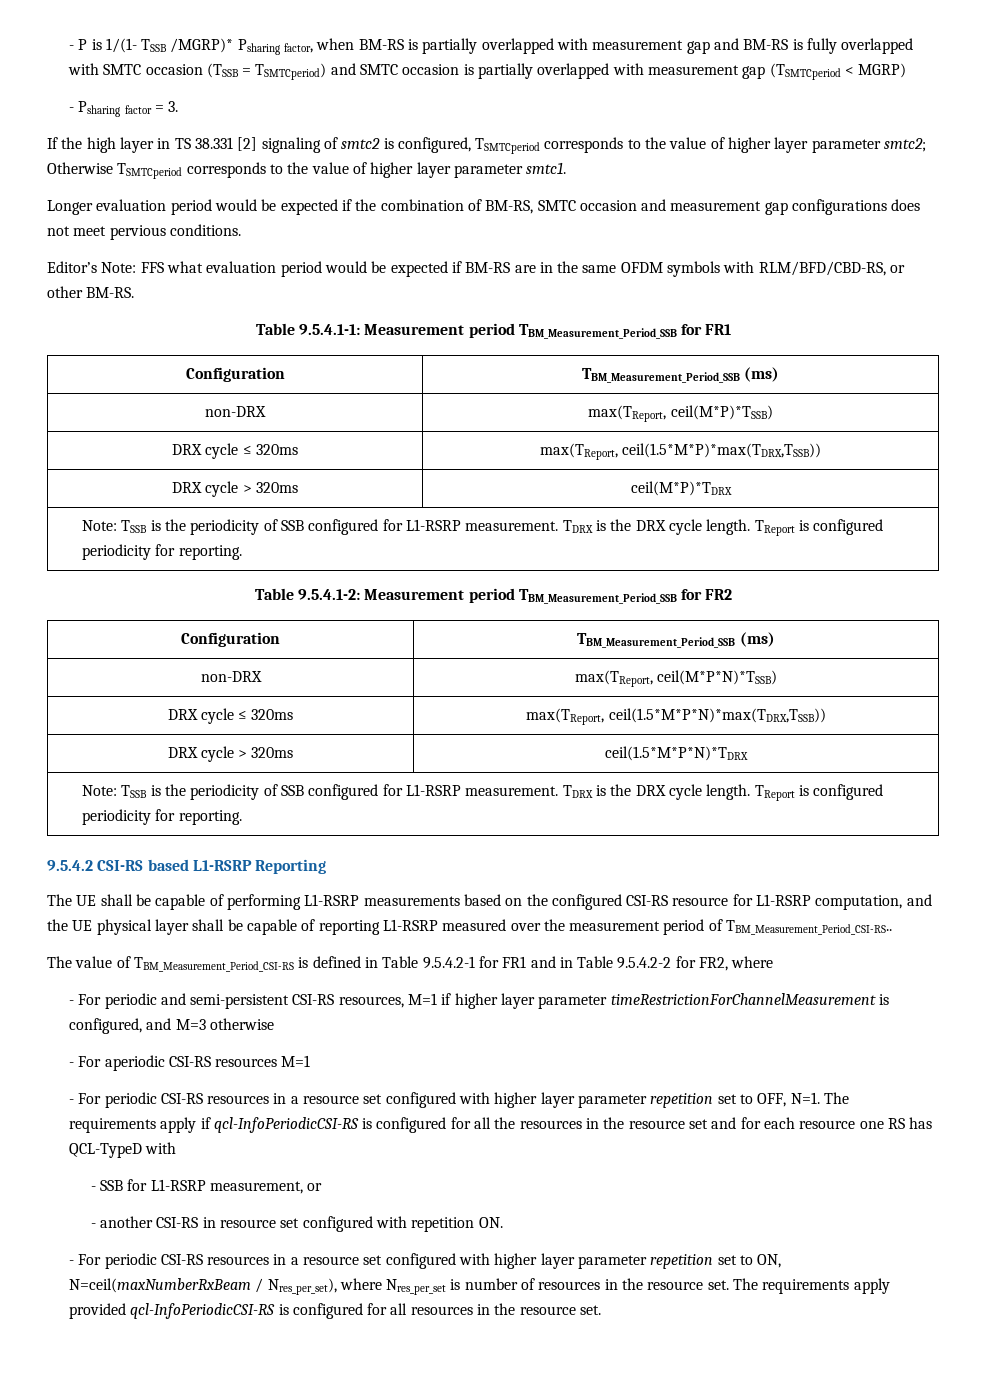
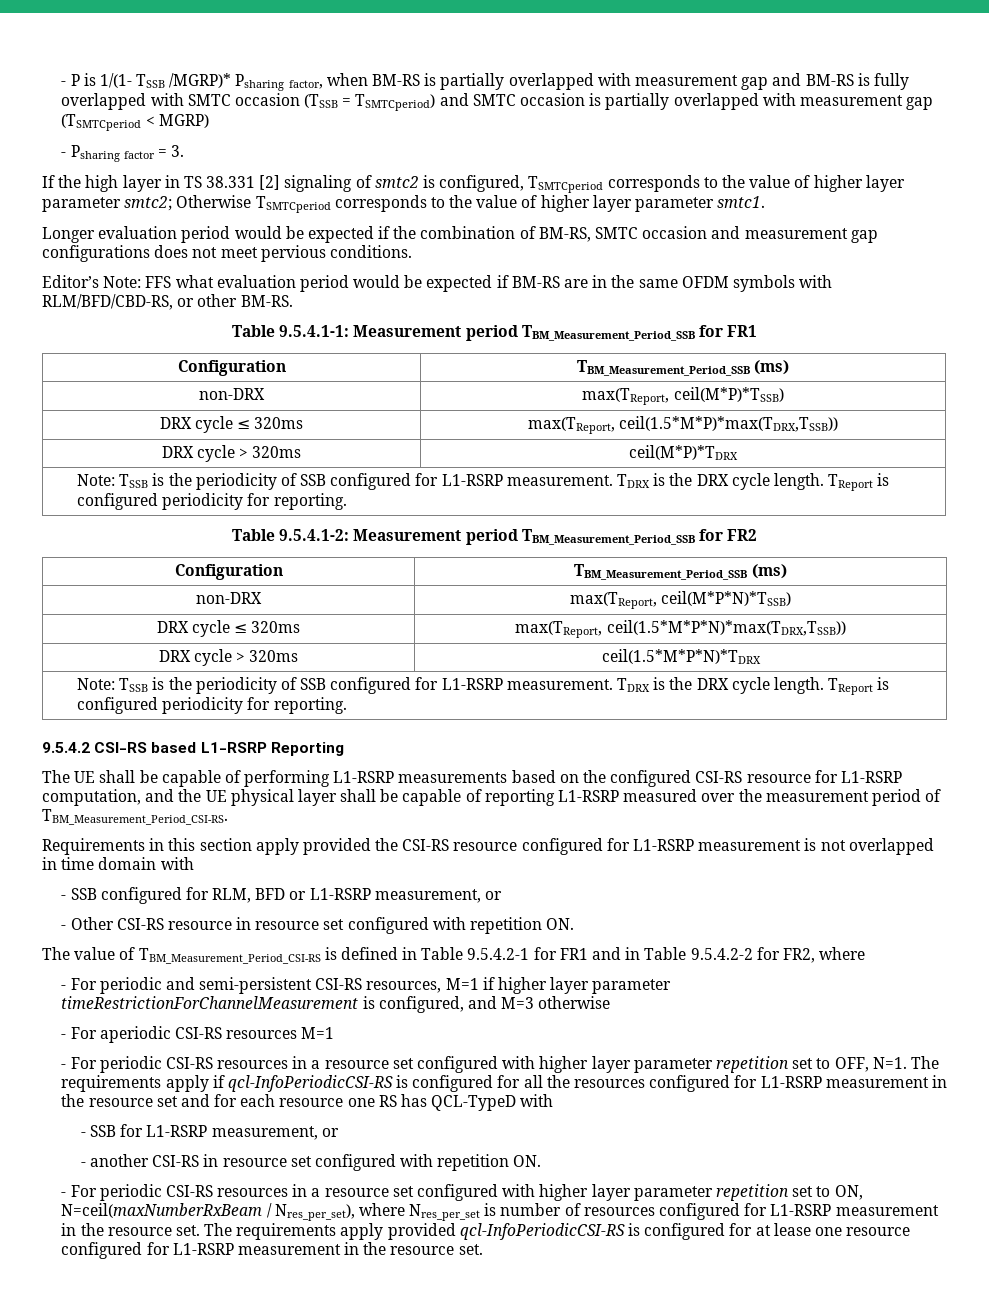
[726,920,893,935] TBM_Measurement_Period_CSI-RS.. -> [42,809,228,825] [42,838,934,855] [42,857,194,870] [61,887,503,904] [61,917,575,934] TBM_Measurement_Period_CSI-RS. // Requirements in this section apply provided the CSI-RS resource configured for L1-RSRP measurement is not overlapped in time domain with // - SSB configured for RLM, BFD or L1-RSRP measurement, or // - Other CSI-RS resource in resource set configured with repetition ON.
(582, 1124) none -> [649,1075,929,1092] configured for L1-RSRP measurement
(601, 1285) none -> [659,1203,939,1220] configured for L1-RSRP measurement
[390,1303,473,1315] all resources -> [755,1223,911,1236] [61,1242,341,1259] at lease one resource configured for L1-RSRP measurement

